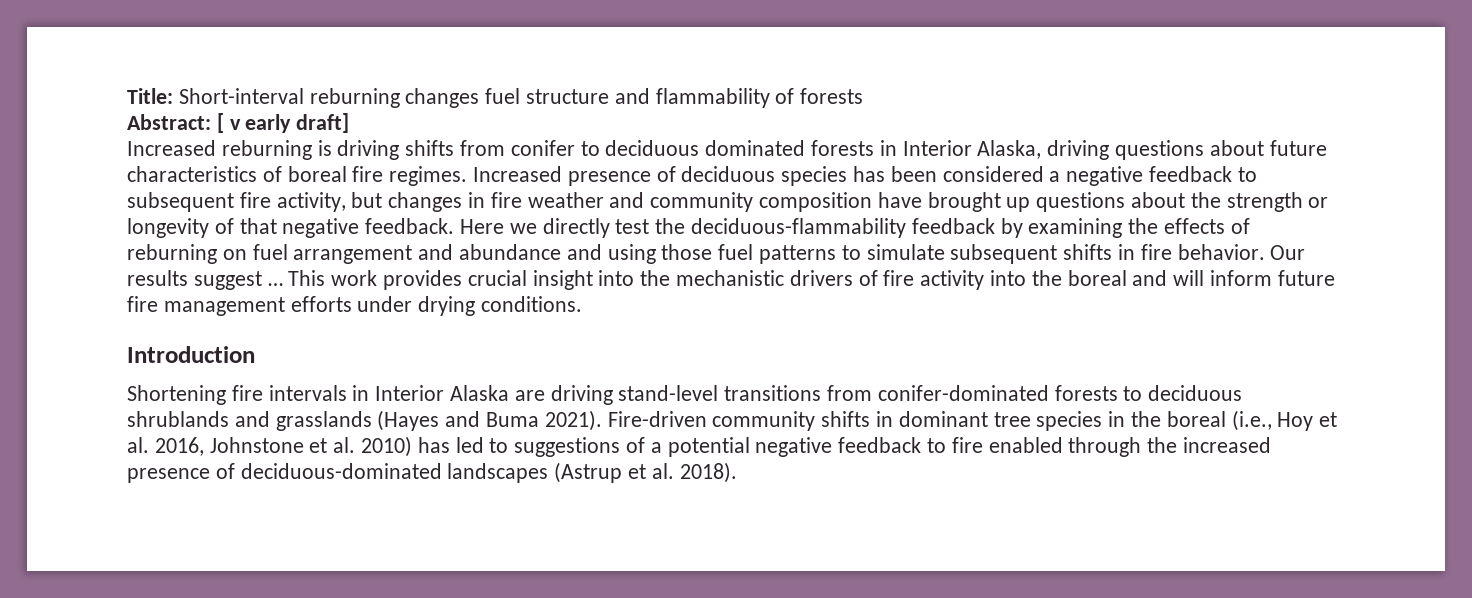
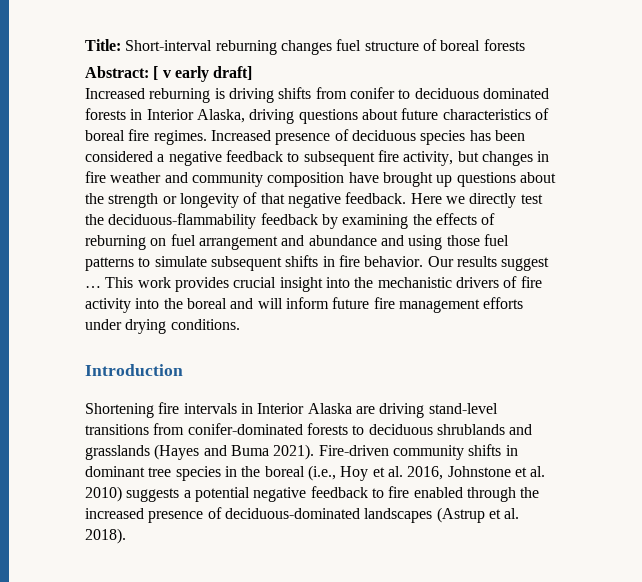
[614,88,795,108] and flammability of -> [422,39,481,51] of boreal
[417,437,646,457] has led to suggestions of -> [126,488,180,502] suggests

